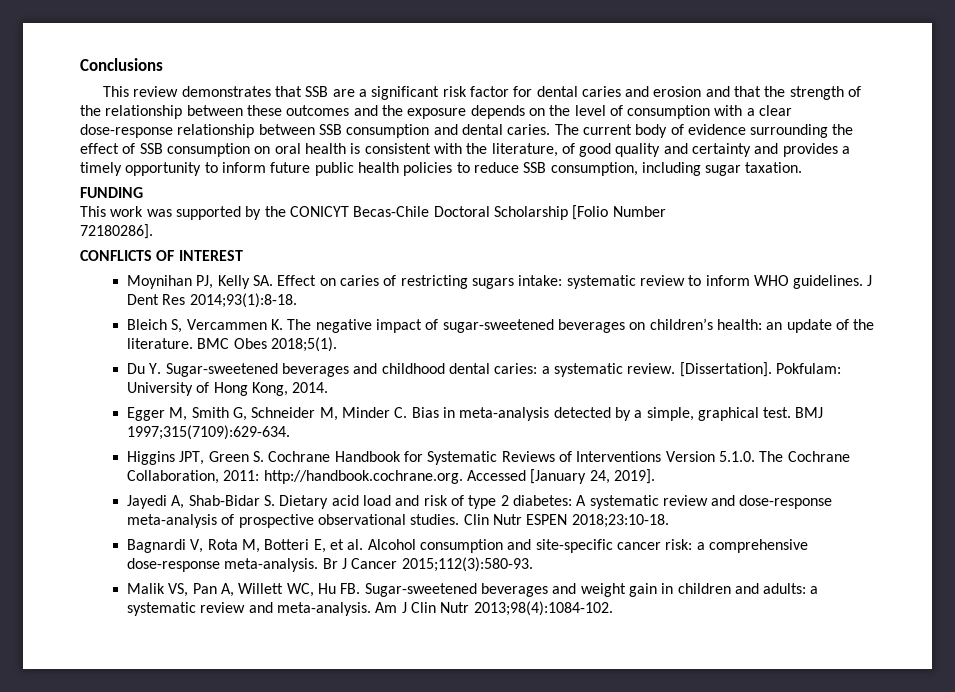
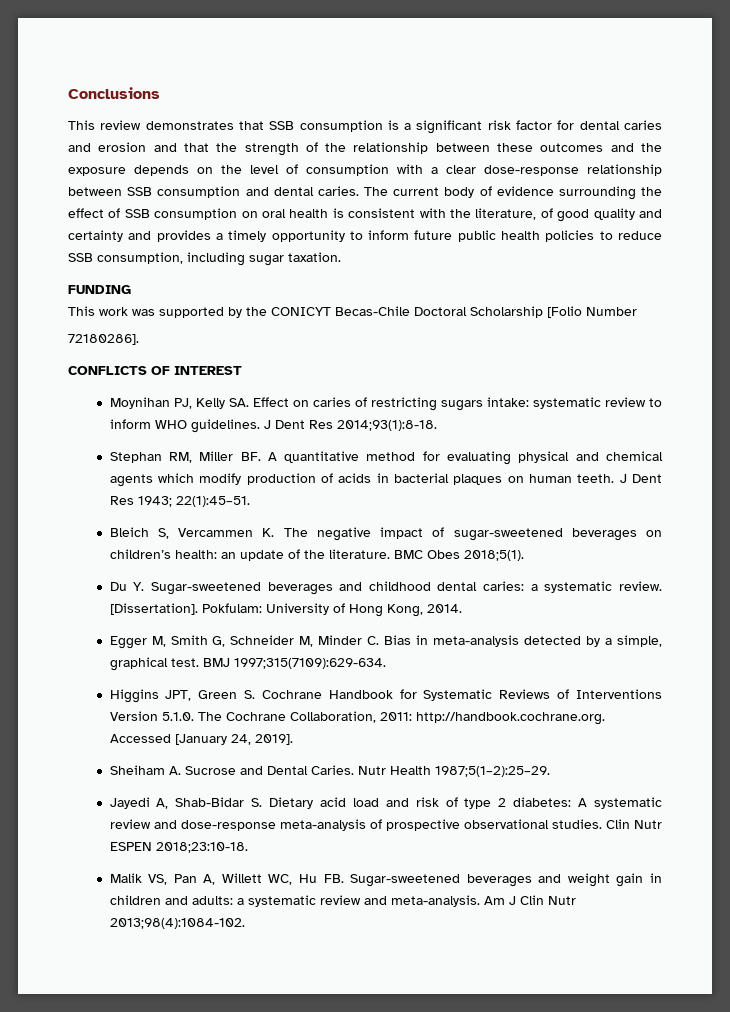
[332,89,355,97] are -> [299,120,399,132] consumption is
(297, 300) none -> [109,451,664,465] [109,473,663,487] [109,496,250,507] // Stephan RM, Miller BF. A quantitative method for evaluating physical and chemical agents which modify production of acids in bacterial plaques on human teeth. J Dent Res 1943; 22(1):45–51.
(655, 476) none -> [109,765,550,777] // Sheiham A. Sucrose and Dental Caries. Nutr Health 1987;5(1–2):25–29.
[127,539,808,553] [127,557,533,572] // Bagnardi V, Rota M, Botteri E, et al. Alcohol consumption and site-specific cancer risk: a comprehensive dose-response meta-analysis. Br J Cancer 2015;112(3):580-93. -> (248, 847) none

